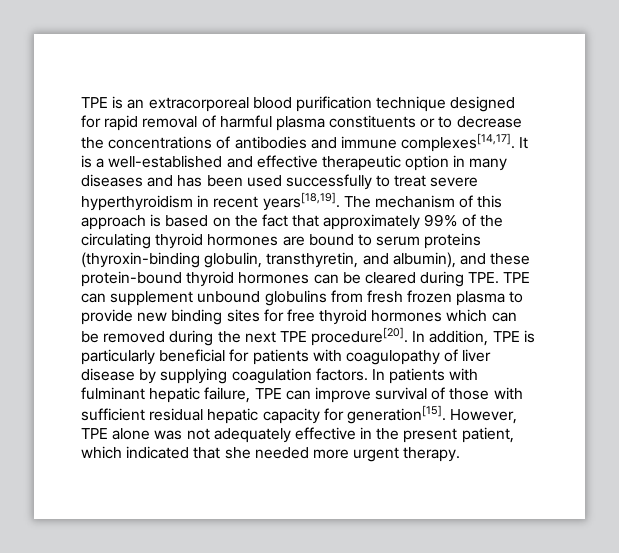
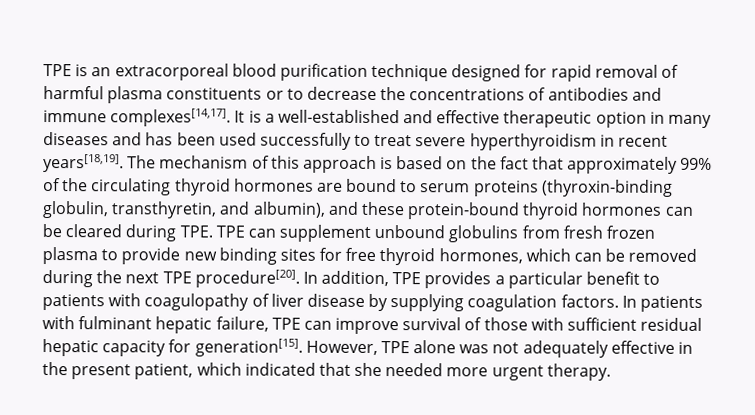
[371,310,443,322] hormones -> [438,248,523,264] hormones,
[523,330,535,343] [81,349,250,365] is particularly beneficial for -> [424,271,661,289] provides a particular benefit to

